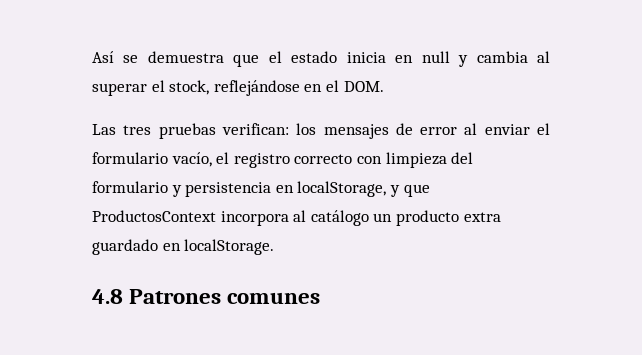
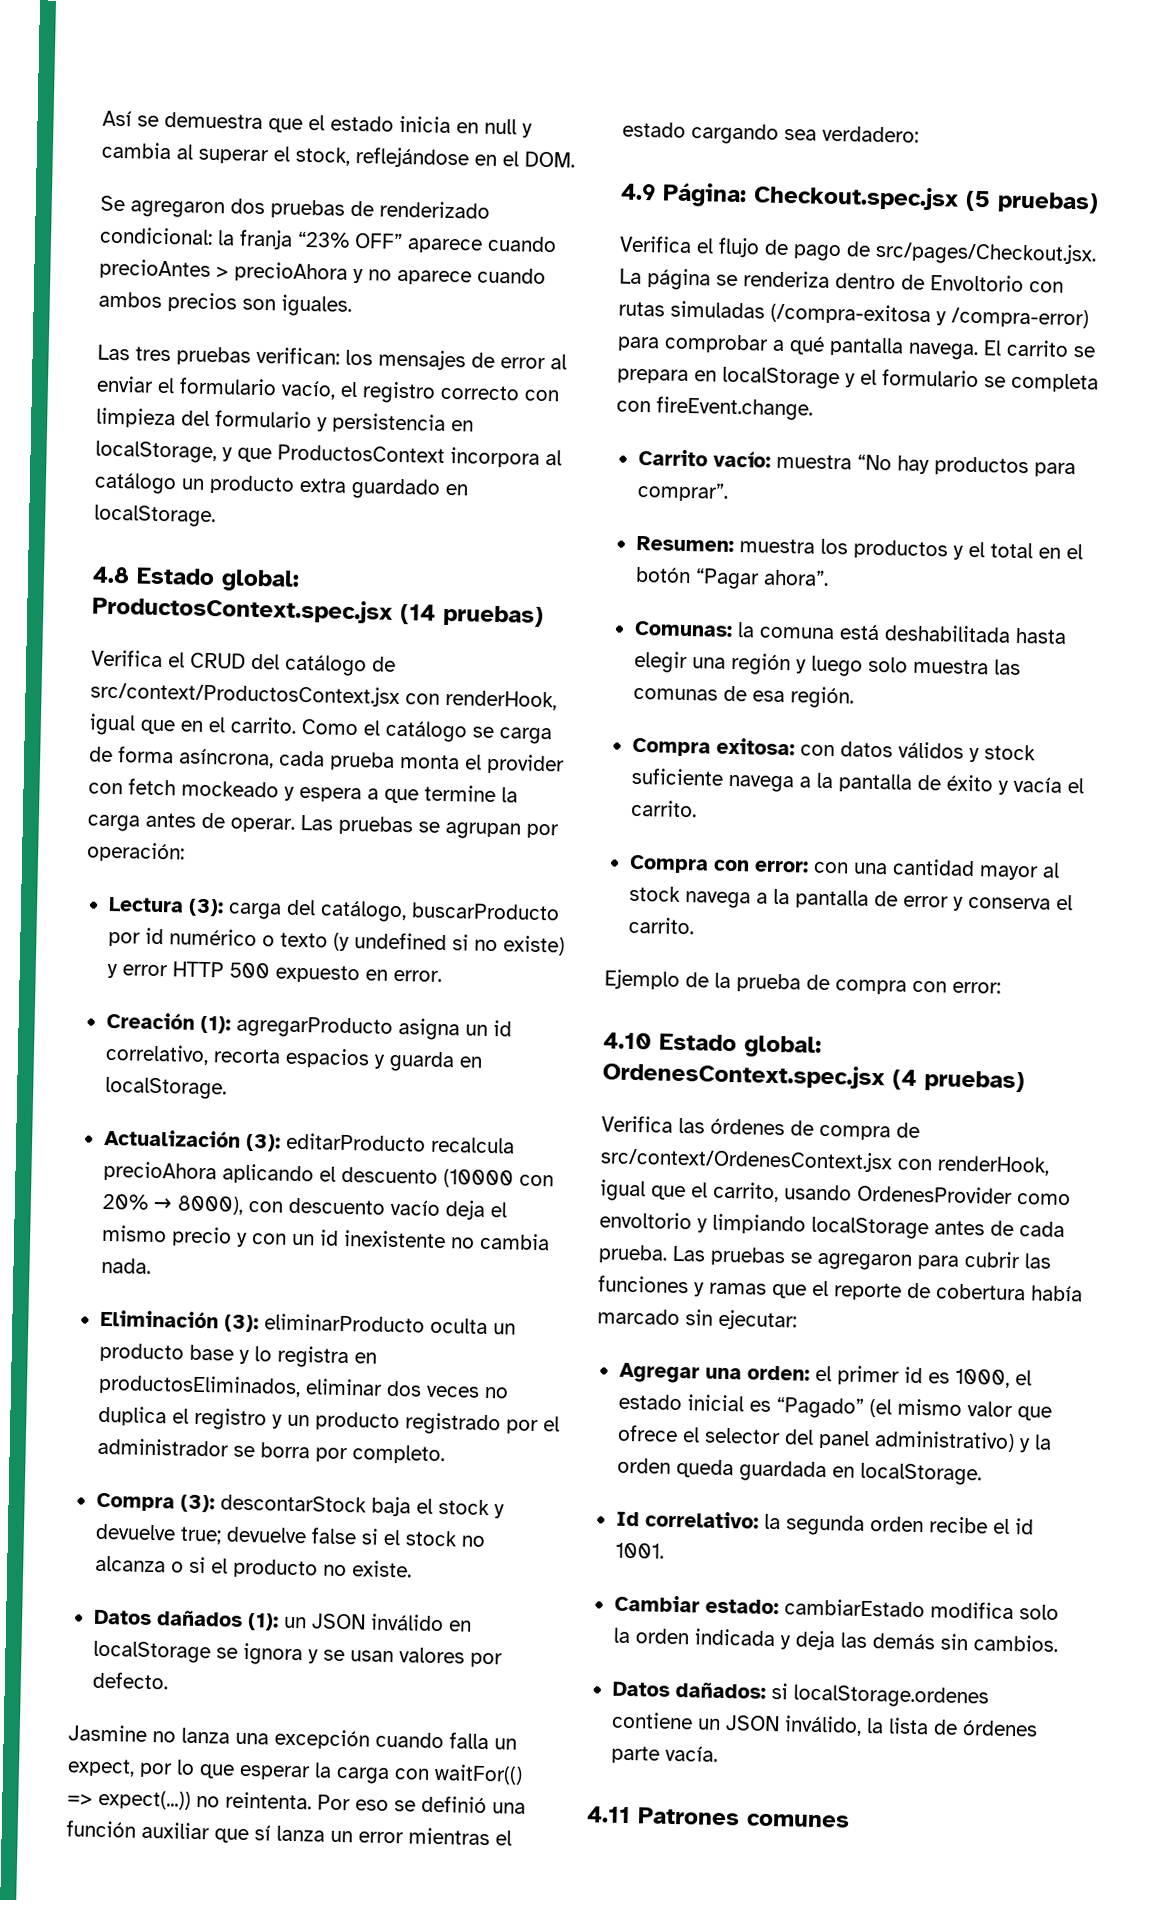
(384, 86) none -> [100,195,490,219] [99,226,557,254] [99,258,546,286] [98,291,352,317] // Se agregaron dos pruebas de renderizado condicional: la franja “23% OFF” aparece cuando precioAntes > precioAhora y no aparece cuando ambos precios son iguales.
(123, 296) none -> [136,567,300,592] [92,595,544,628] [91,649,396,677] [90,681,557,711] [89,713,552,745] [89,746,565,775] [88,778,518,804] [87,812,559,840] [87,841,185,863] [107,896,560,923] [107,927,565,956] [106,961,442,984] [105,1011,512,1041] [104,1043,482,1073] [104,1076,227,1100] [103,1128,515,1154] [102,1160,554,1189] [101,1193,507,1220] [101,1224,550,1251] [100,1257,151,1274] [99,1309,516,1335] [98,1342,377,1369] [97,1373,509,1399] [97,1405,560,1436] [96,1437,445,1465] [95,1492,505,1519] [94,1523,485,1547] [94,1555,412,1579] [93,1609,472,1632] [92,1640,503,1668] [91,1671,169,1690] [68,1724,517,1750] [67,1758,523,1785] [67,1789,526,1814] [66,1820,512,1846] [622,121,919,145] [620,182,1099,214] [619,235,1097,267] [619,268,1064,293] [618,300,1089,329] [617,333,1096,361] [617,366,1099,393] [616,396,813,421] [637,448,1076,478] [636,481,729,502] [635,535,1083,560] [634,566,829,590] [633,620,1067,644] [633,650,1021,677] [632,685,854,709] [631,737,1036,763] [630,767,1084,795] [630,799,697,818] [628,854,1060,881] [628,885,1073,911] [627,916,694,935] [604,969,1001,995] [603,1032,822,1058] [602,1061,1025,1093] [601,1115,920,1141] [600,1147,1050,1176] [600,1179,1071,1206] [599,1211,1065,1240] [598,1244,1051,1271] [598,1275,1083,1302] [597,1308,797,1331] [618,1362,1032,1388] [617,1393,1052,1421] [616,1424,1052,1453] [616,1457,982,1486] [615,1510,1034,1536] [614,1542,664,1559] [613,1594,1059,1621] [612,1627,1058,1653] [611,1681,989,1709] [610,1711,1038,1737] [610,1745,718,1764] [586,1806,631,1824] Estado global: ProductosContext.spec.jsx (14 pruebas) // Verifica el CRUD del catálogo de src/context/ProductosContext.jsx con renderHook, igual que en el carrito. Como el catálogo se carga de forma asíncrona, cada prueba monta el provider con fetch mockeado y espera a que termine la carga antes de operar. Las pruebas se agrupan por operación: // Lectura (3): carga del catálogo, buscarProducto por id numérico o texto (y undefined si no existe) y error HTTP 500 expuesto en error. // Creación (1): agregarProducto asigna un id correlativo, recorta espacios y guarda en localStorage. // Actualización (3): editarProducto recalcula precioAhora aplicando el descuento (10000 con 20% → 8000), con descuento vacío deja el mismo precio y con un id inexistente no cambia nada. // Eliminación (3): eliminarProducto oculta un producto base y lo registra en productosEliminados, eliminar dos veces no duplica el registro y un producto registrado por el administrador se borra por completo. // Compra (3): descontarStock baja el stock y devuelve true; devuelve false si el stock no alcanza o si el producto no existe. // Datos dañados (1): un JSON inválido en localStorage se ignora y se usan valores por defecto. // Jasmine no lanza una excepción cuando falla un expect, por lo que esperar la carga con waitFor(() => expect(...)) no reintenta. Por eso se definió una función auxiliar que sí lanza un error mientras el estado cargando sea verdadero: // 4.9 Página: Checkout.spec.jsx (5 pruebas) // Verifica el flujo de pago de src/pages/Checkout.jsx. La página se renderiza dentro de Envoltorio con rutas simuladas (/compra-exitosa y /compra-error) para comprobar a qué pantalla navega. El carrito se prepara en localStorage y el formulario se completa con fireEvent.change. // Carrito vacío: muestra “No hay productos para comprar”. // Resumen: muestra los productos y el total en el botón “Pagar ahora”. // Comunas: la comuna está deshabilitada hasta elegir una región y luego solo muestra las comunas de esa región. // Compra exitosa: con datos válidos y stock suficiente navega a la pantalla de éxito y vacía el carrito. // Compra con error: con una cantidad mayor al stock navega a la pantalla de error y conserva el carrito. // Ejemplo de la prueba de compra con error: // 4.10 Estado global: OrdenesContext.spec.jsx (4 pruebas) // Verifica las órdenes de compra de src/context/OrdenesContext.jsx con renderHook, igual que el carrito, usando OrdenesProvider como envoltorio y limpiando localStorage antes de cada prueba. Las pruebas se agregaron para cubrir las funciones y ramas que el reporte de cobertura había marcado sin ejecutar: // Agregar una orden: el primer id es 1000, el estado inicial es “Pagado” (el mismo valor que ofrece el selector del panel administrativo) y la orden queda guardada en localStorage. // Id correlativo: la segunda orden recibe el id 1001. // Cambiar estado: cambiarEstado modifica solo la orden indicada y deja las demás sin cambios. // Datos dañados: si localStorage.ordenes contiene un JSON inválido, la lista de órdenes parte vacía. // 4.11

